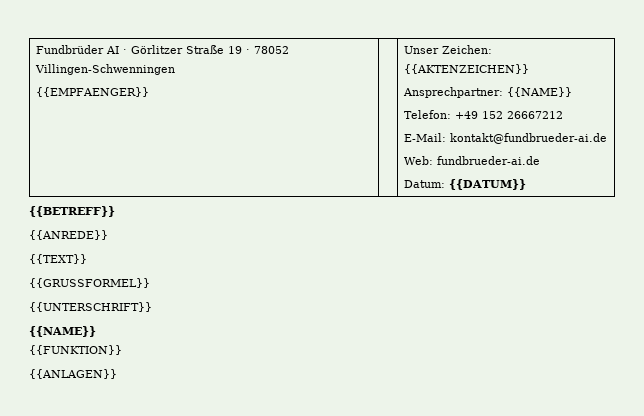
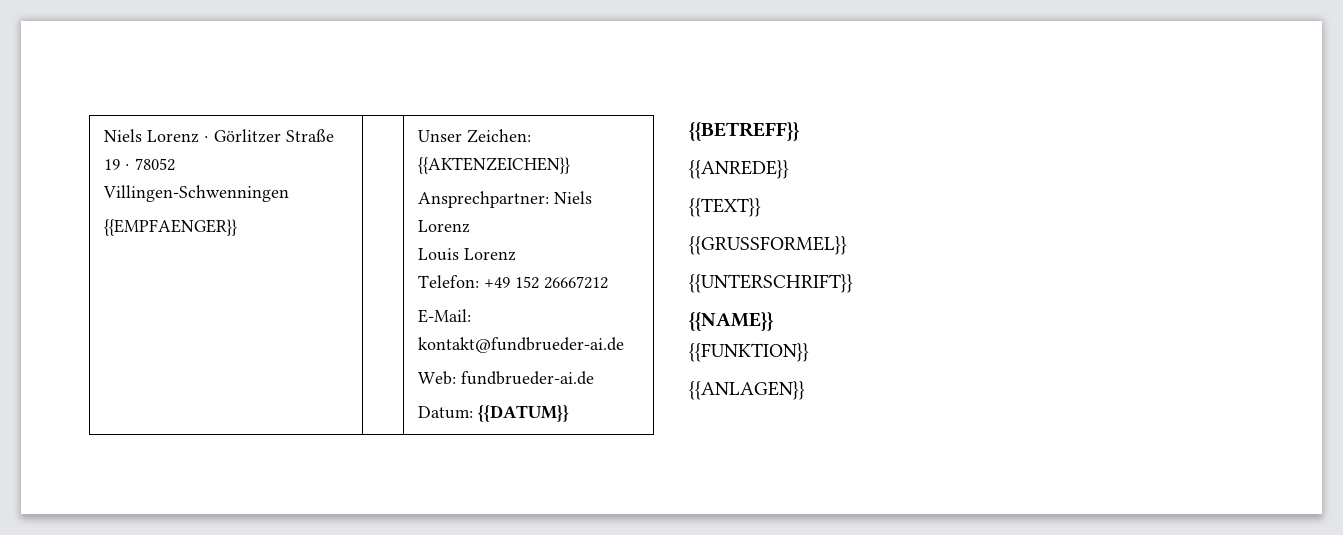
[35,45,119,54] Fundbrüder AI -> [104,129,200,143] Niels Lorenz
[506,87,572,97] {{NAME}} -> [554,191,593,204] [418,220,471,233] [418,248,517,261] Niels Lorenz // Louis Lorenz

